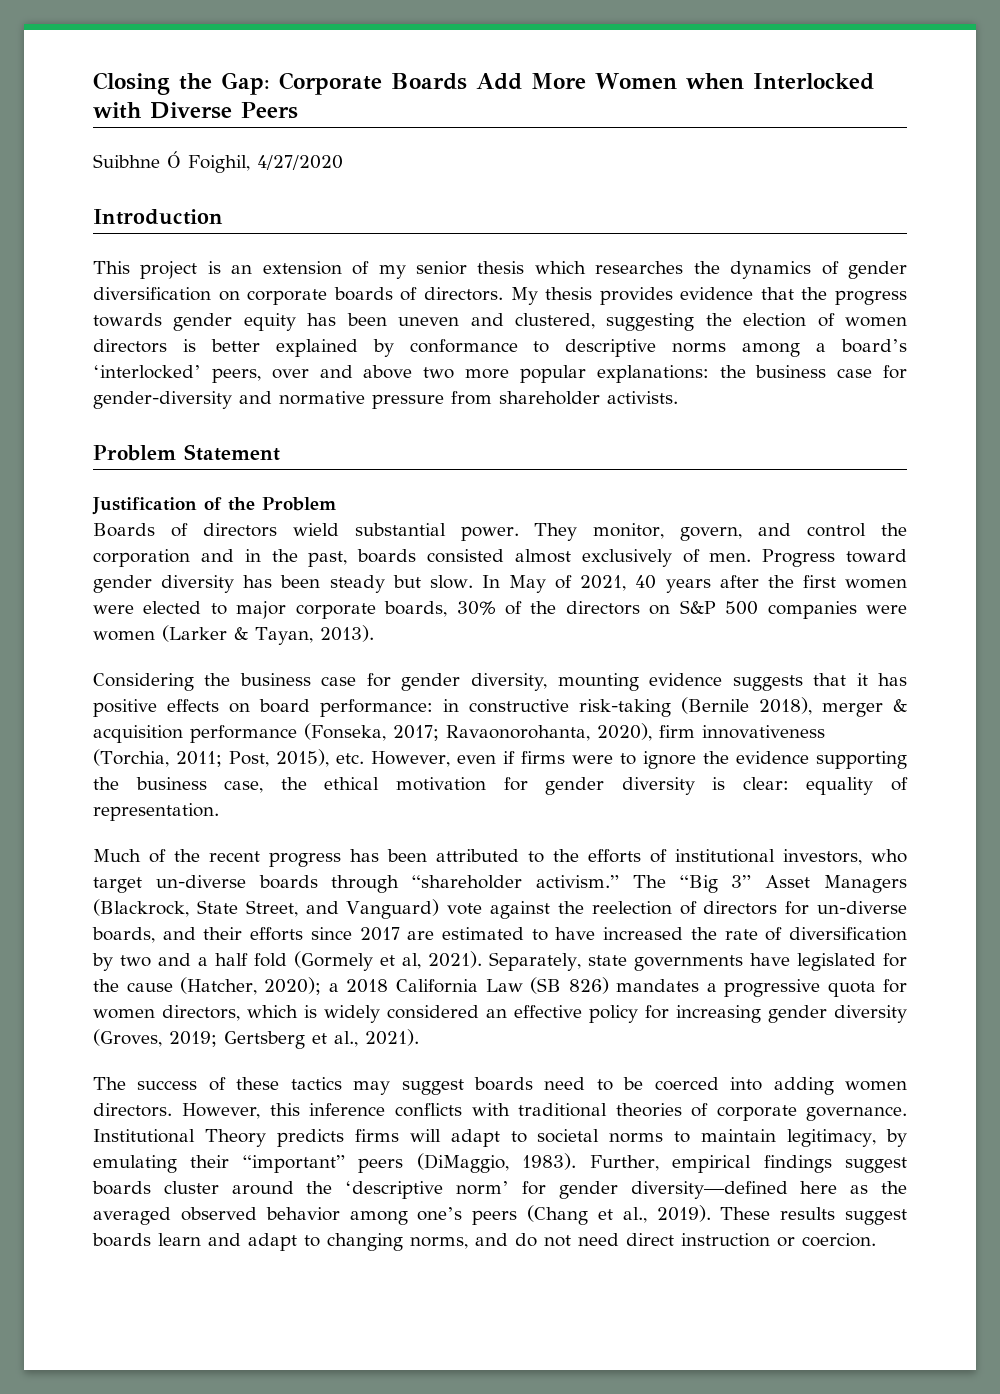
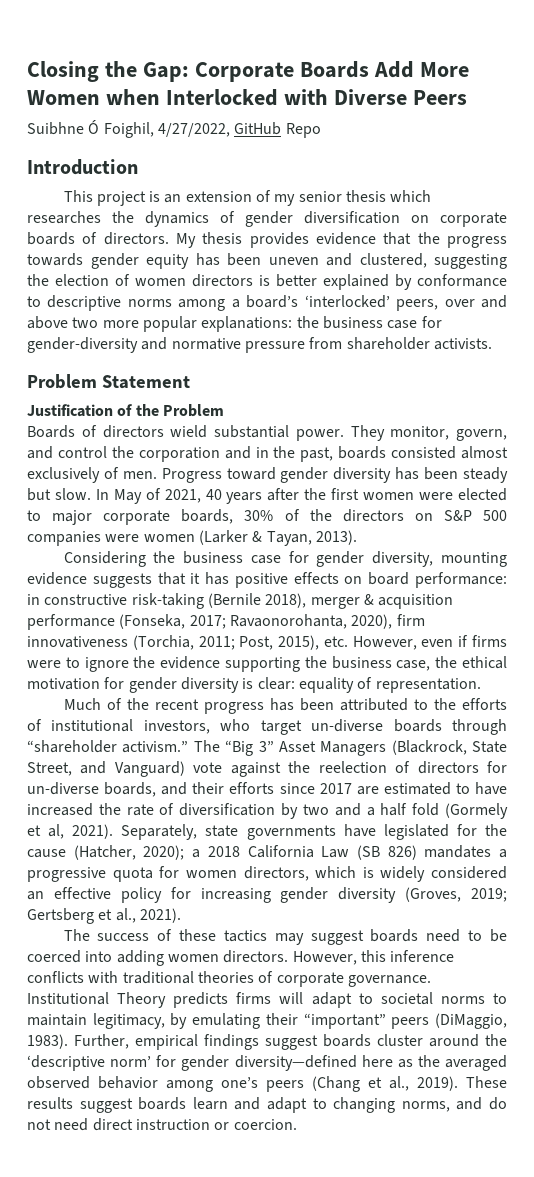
[257,155,343,170] 4/27/2020 -> [157,122,321,138] 4/27/2022, GitHub Repo

